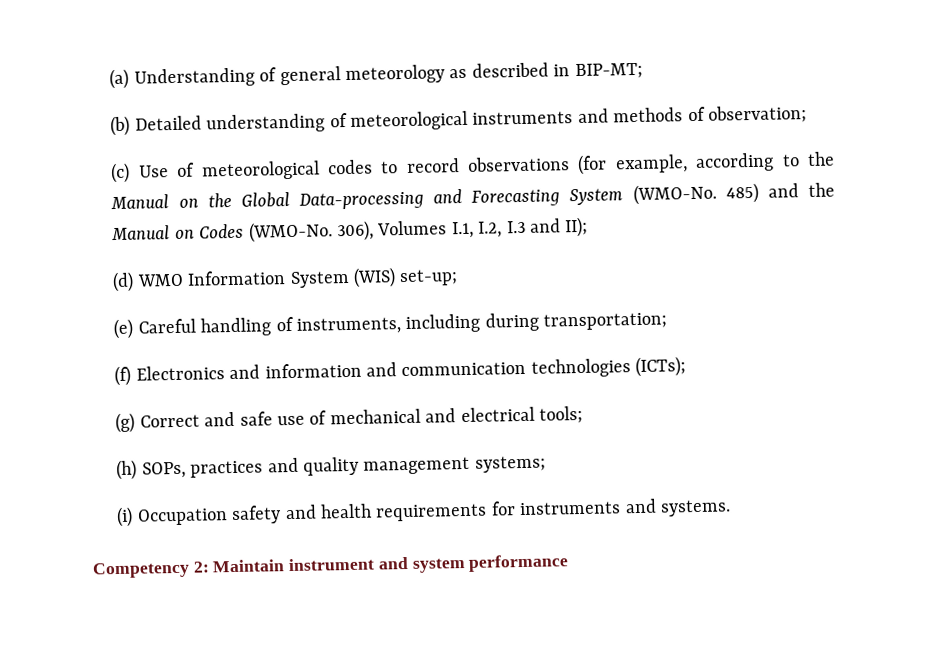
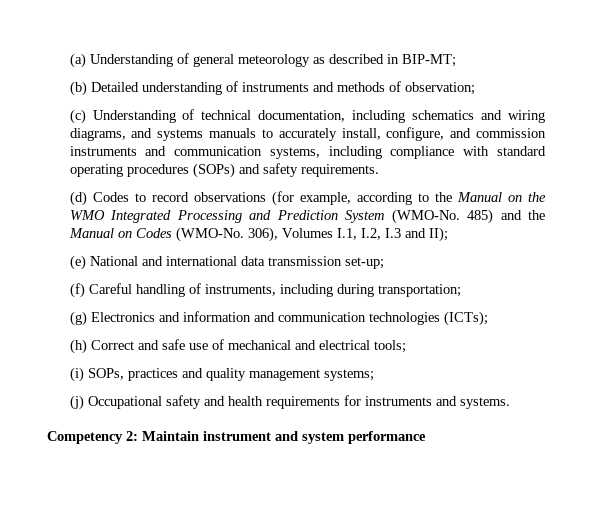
[350,110,469,131] meteorological -> (238, 86) none
[138,159,373,181] Use of meteorological codes -> [92,109,545,123] [69,127,546,141] [69,146,546,159] [69,163,379,178] [69,191,129,206] Understanding of technical documentation, including schematics and wiring diagrams, and systems manuals to accurately install, configure, and commission instruments and communication systems, including compliance with standard operating procedures (SOPs) and safety requirements. // (d) Codes
[240,188,561,210] Global Data-processing and Forecasting -> [69,210,338,223] WMO Integrated Processing and Prediction
[112,267,397,293] (d) WMO Information System (WIS) -> [69,255,342,270] (e) National and international data transmission
[113,318,135,340] (e) -> [69,283,85,298] (f)
[114,365,132,387] (f) -> [69,311,87,326] (g)
[115,412,136,434] (g) -> [69,339,87,354] (h)
[116,459,138,481] (h) -> [69,367,84,382] (i)
[116,506,228,528] (i) Occupation -> [69,395,162,410] (j) Occupational

